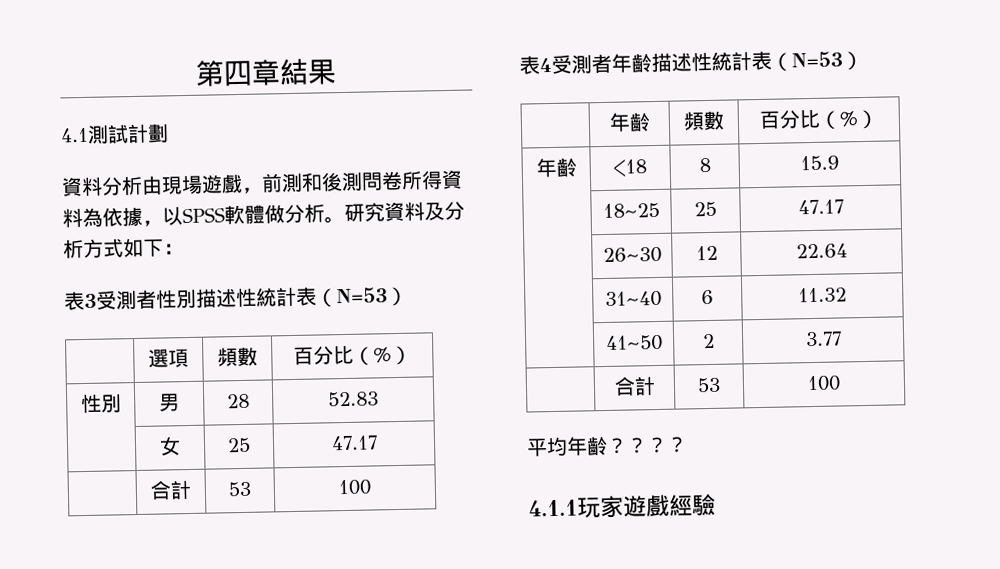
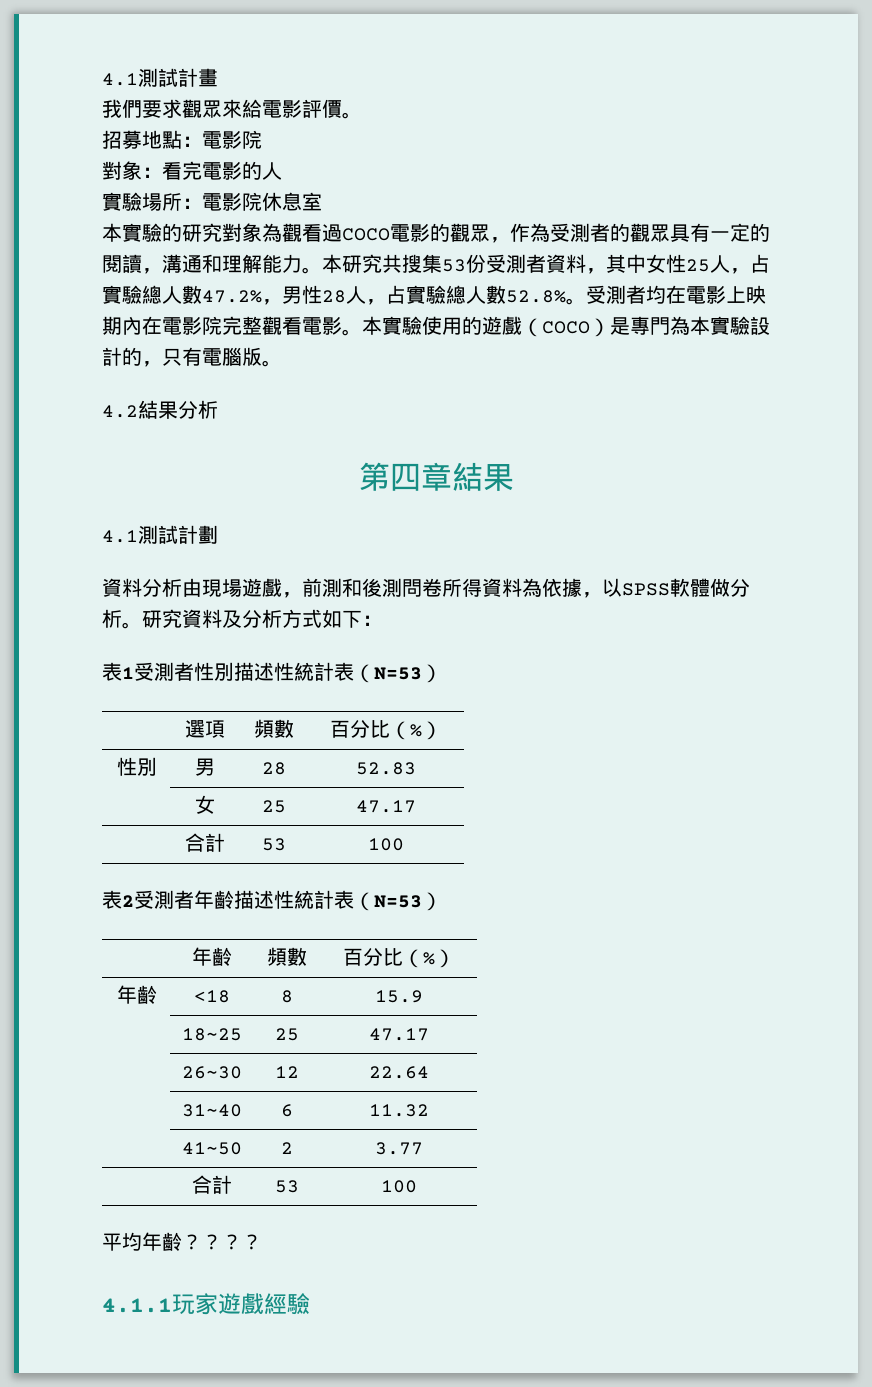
(195, 73) none -> [102,68,218,87] [102,99,362,119] [102,130,262,149] [102,161,282,180] [102,192,322,211] [102,223,770,243] [102,254,770,274] [102,285,766,305] [102,316,770,337] [102,347,282,367] [102,400,218,419] 4.1測試計畫 // 我們要求觀眾來給電影評價。 // 招募地點：電影院 // 對象：看完電影的人 // 實驗場所：電影院休息室 // 本實驗的研究對象為觀看過COCO電影的觀眾，作為受測者的觀眾具有一定的閱讀，溝通和理解能力。本研究共搜集53份受測者資料，其中女性25人，占實驗總人數47.2%，男性28人，占實驗總人數52.8%。受測者均在電影上映期內在電影院完整觀看電影。本實驗使用的遊戲（COCO）是專門為本實驗設計的，只有電腦版。 // 4.2結果分析 //
[84,293,97,308] 3 -> [122,667,134,679] 1
[539,57,552,73] 4 -> [122,895,134,907] 2

